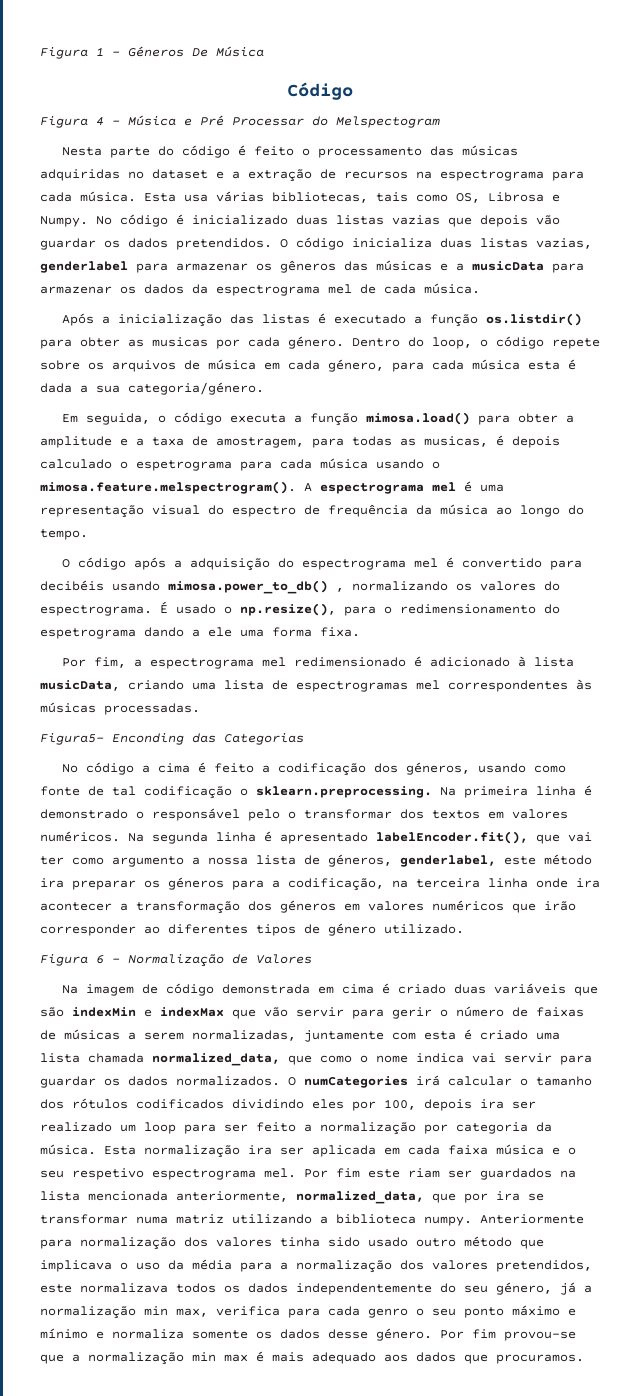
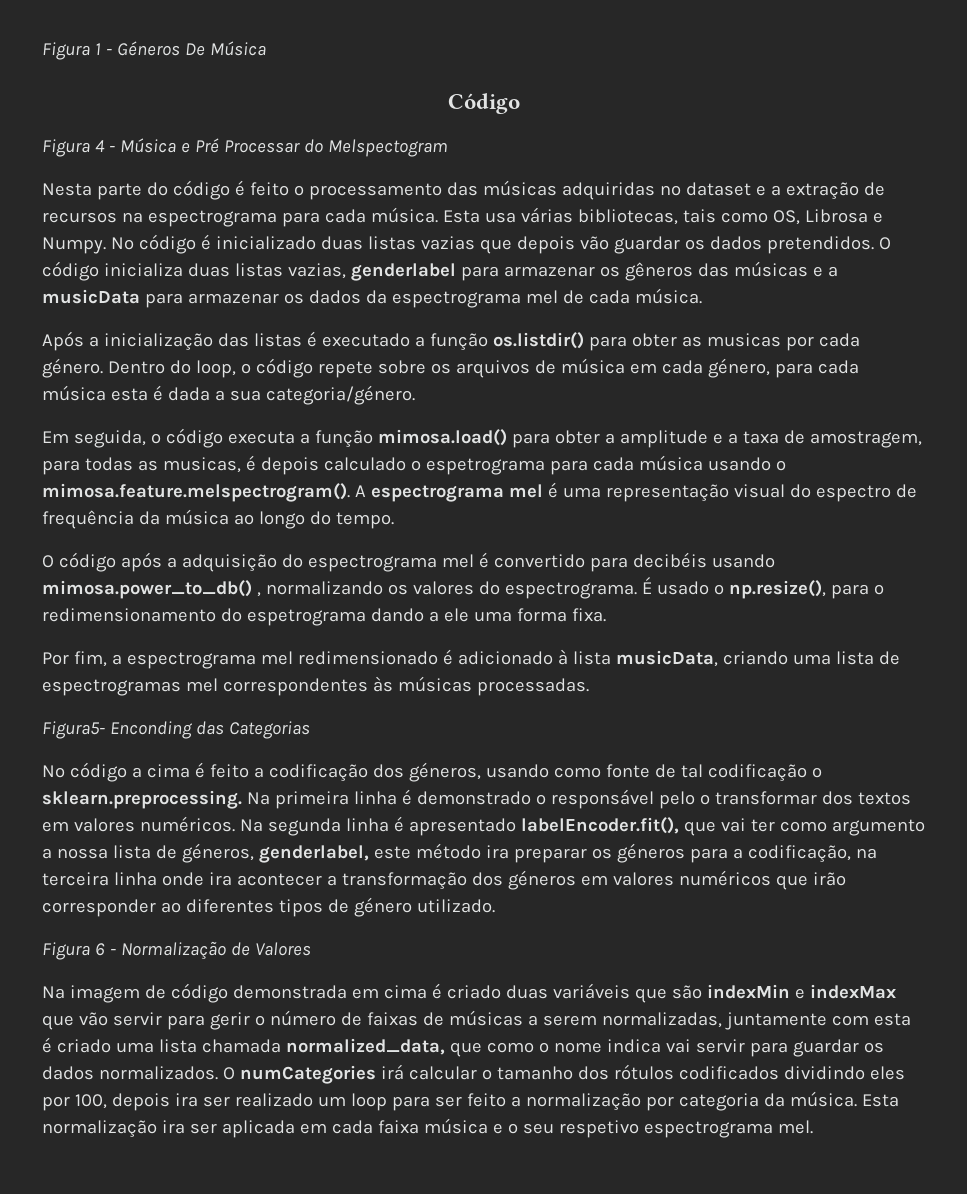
[304,1168,576,1180] [40,1191,544,1204] [40,1214,584,1226] [40,1236,544,1250] [40,1259,592,1273] [40,1282,592,1295] [40,1305,576,1319] [40,1328,576,1341] [40,1351,584,1365] Por fim este riam ser guardados na lista mencionada anteriormente, normalized_data, que por ira se transformar numa matriz utilizando a biblioteca numpy. Anteriormente para normalização dos valores tinha sido usado outro método que implicava o uso da média para a normalização dos valores pretendidos, este normalizava todos os dados independentemente do seu género, já a normalização min max, verifica para cada genro o seu ponto máximo e mínimo e normaliza somente os dados desse género. Por fim provou-se que a normalização min max é mais adequado aos dados que procuramos. -> (813, 1127) none

